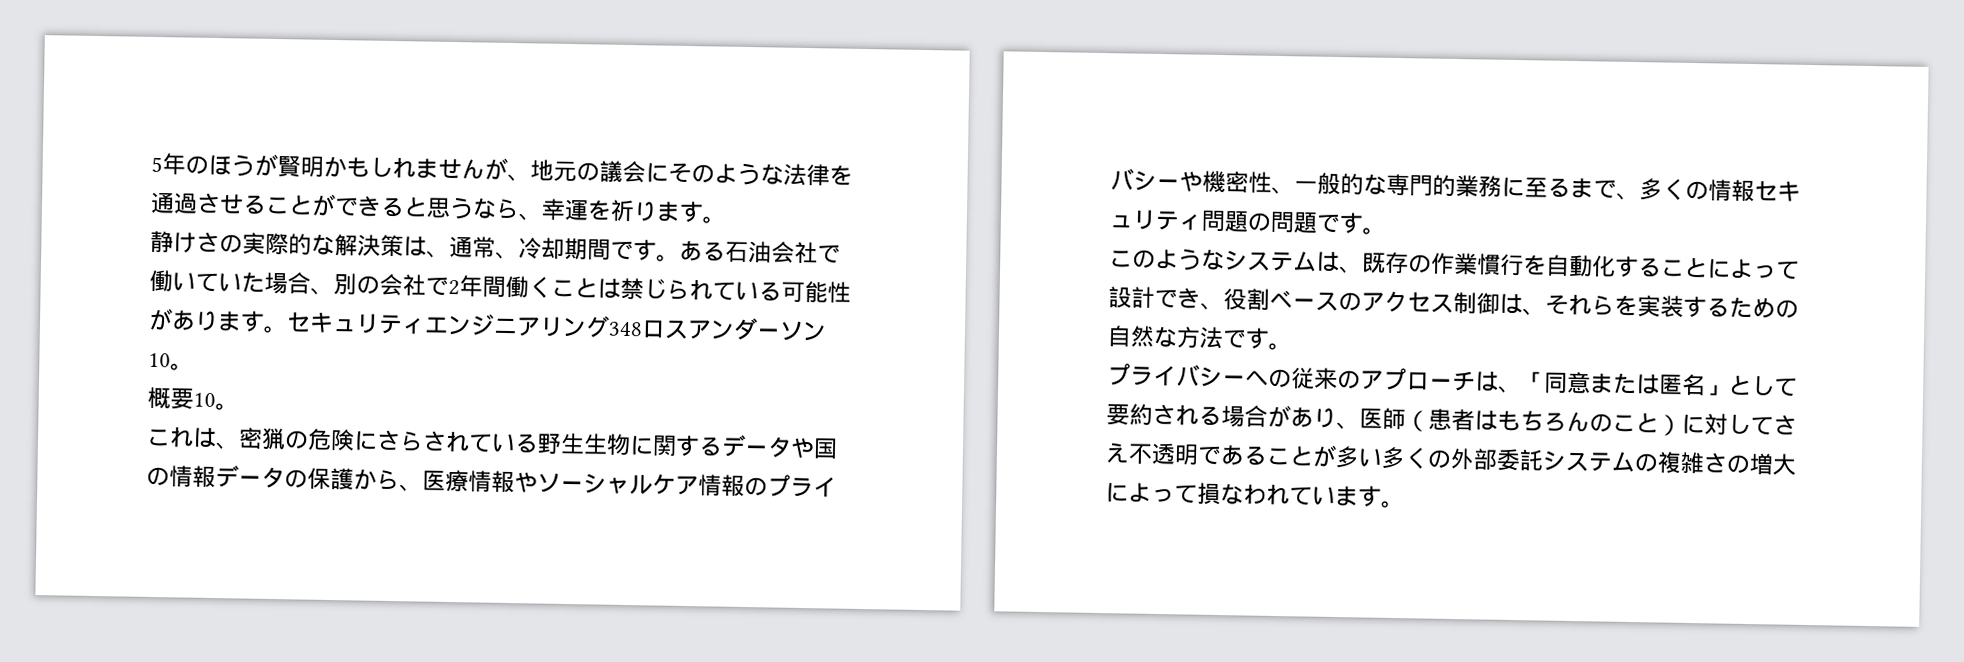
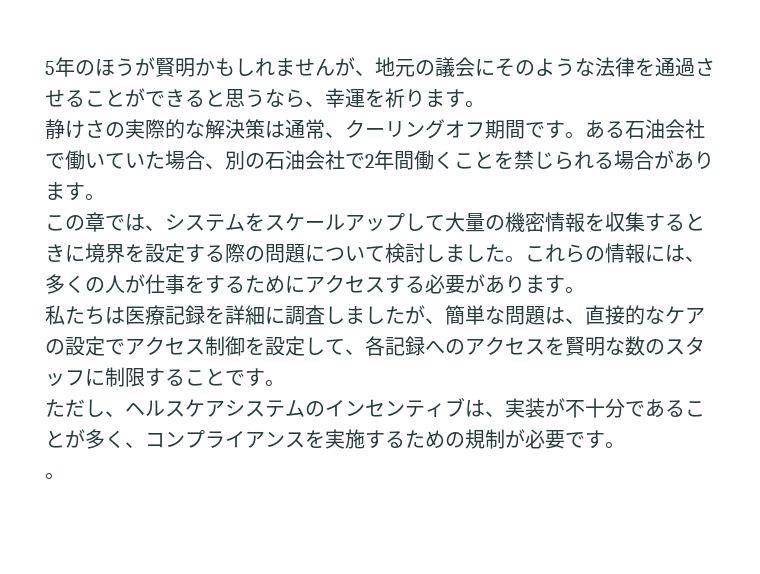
[426,235,565,260] 、通常、冷却 -> [285,119,485,139] 通常、クーリングオフ
(380, 284) none -> [265,150,305,170] 石油
[597,278,621,299] は -> [494,151,514,169] を
[712,280,851,304] [148,307,827,342] [148,352,194,371] [147,386,239,411] [146,426,838,460] [146,465,837,498] [1110,168,1801,203] [1109,209,1386,235] [1109,248,1800,280] [1108,286,1799,319] [1107,325,1292,351] [1107,363,1798,397] [1106,403,1797,436] [1105,442,1797,476] [1105,482,1405,509] ている可能性があります。セキュリティエンジニアリング348ロスアンダーソン10。 // 概要10。 // これは、密猟の危険にさらされている野生生物に関するデータや国の情報データの保護から、医療情報やソーシャルケア情報のプライバシーや機密性、一般的な専門的業務に至るまで、多くの情報セキュリティ問題の問題です。 // このようなシステムは、既存の作業慣行を自動化することによって設計でき、役割ベースのアクセス制御は、それらを実装するための自然な方法です。 // プライバシーへの従来のアプローチは、「同意または匿名」として要約される場合があり、医師（患者はもちろんのこと）に対してさえ不透明であることが多い多くの外部委託システムの複雑さの増大によって損なわれています。 -> [594,150,714,170] [45,182,105,201] [45,212,705,233] [45,243,705,264] [45,274,585,294] [45,305,705,325] [45,336,705,356] [45,367,285,387] [45,397,705,418] [45,429,625,449] [45,472,65,480] る場合があります。 // この章では、システムをスケールアップして大量の機密情報を収集するときに境界を設定する際の問題について検討しました。これらの情報には、多くの人が仕事をするためにアクセスする必要があります。 // 私たちは医療記録を詳細に調査しましたが、簡単な問題は、直接的なケアの設定でアクセス制御を設定して、各記録へのアクセスを賢明な数のスタッフに制限することです。 // ただし、ヘルスケアシステムのインセンティブは、実装が不十分であることが多く、コンプライアンスを実施するための規制が必要です。 // 。

